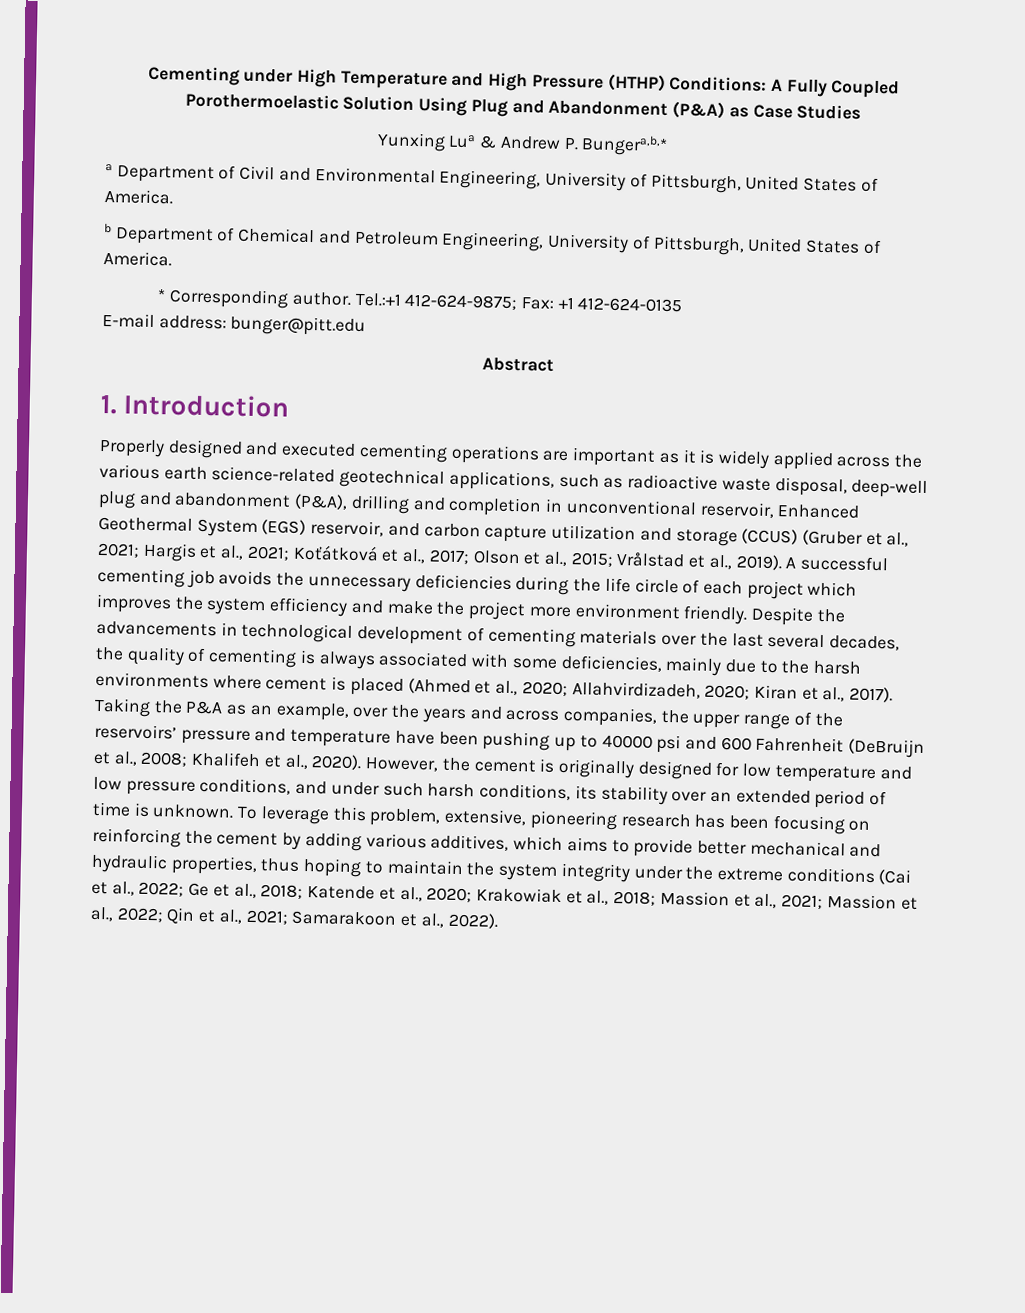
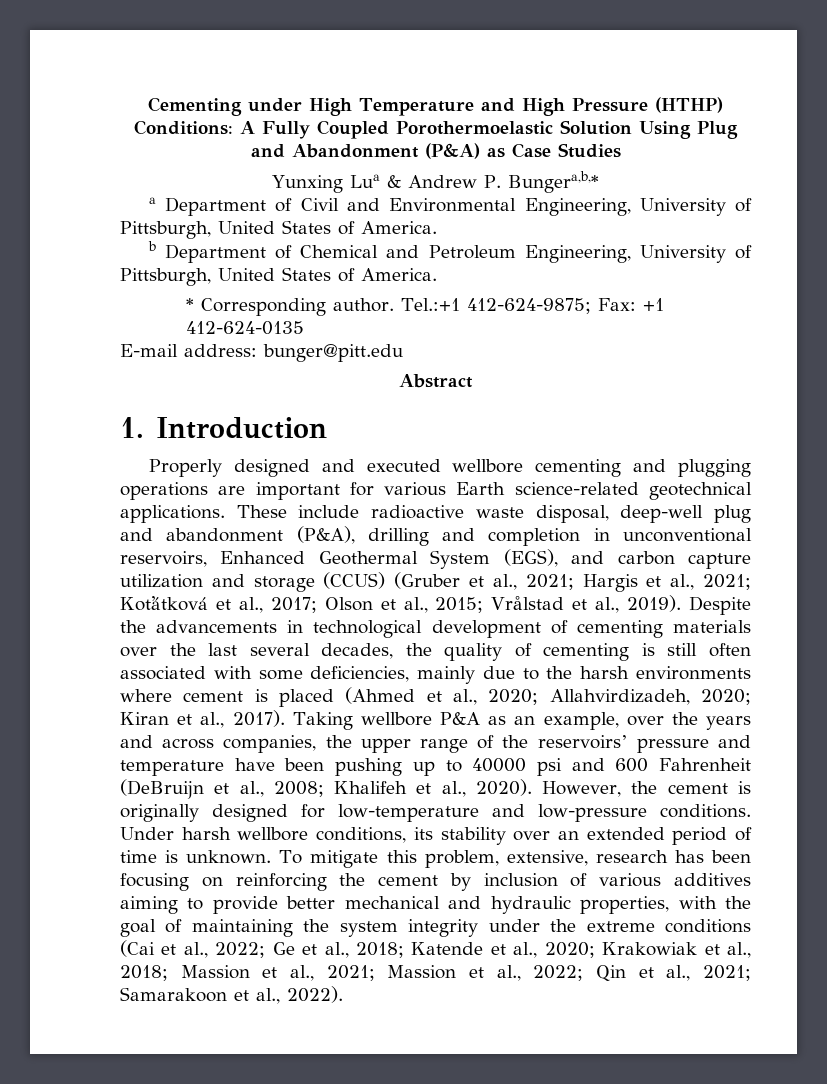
[358,442,923,471] [99,463,624,491] cementing operations are important as it is widely applied across the various earth science-related geotechnical applications, such as -> [452,459,751,477] [120,482,752,500] [120,505,360,523] wellbore cementing and plugging operations are important for various Earth science-related geotechnical applications. These include
[699,501,775,519] reservoir, -> [120,551,207,567] reservoirs,
[261,519,385,537] (EGS) reservoir, -> [503,549,558,567] (EGS),
[785,555,889,572] [97,567,858,600] [96,593,749,625] A successful cementing job avoids the unnecessary deficiencies during the life circle of each project which improves the system efficiency and make the project more environment friendly. -> (682, 603) none
[318,651,376,670] always -> [667,643,751,657] still often
[153,700,183,714] the -> [360,712,432,726] wellbore
[742,763,912,784] [93,776,476,798] low temperature and low pressure conditions, and under such harsh -> [338,804,751,822] [120,827,309,841] low-temperature and low-pressure conditions. Under harsh wellbore
[260,806,330,825] leverage -> [310,850,379,868] mitigate
[529,810,618,831] pioneering -> (588, 858) none
[304,832,608,852] adding various additives, which aims -> [483,873,751,887] [120,896,178,914] inclusion of various additives aiming
[260,857,464,878] thus hoping to maintain -> [678,896,752,909] [120,919,293,937] with the goal of maintaining

